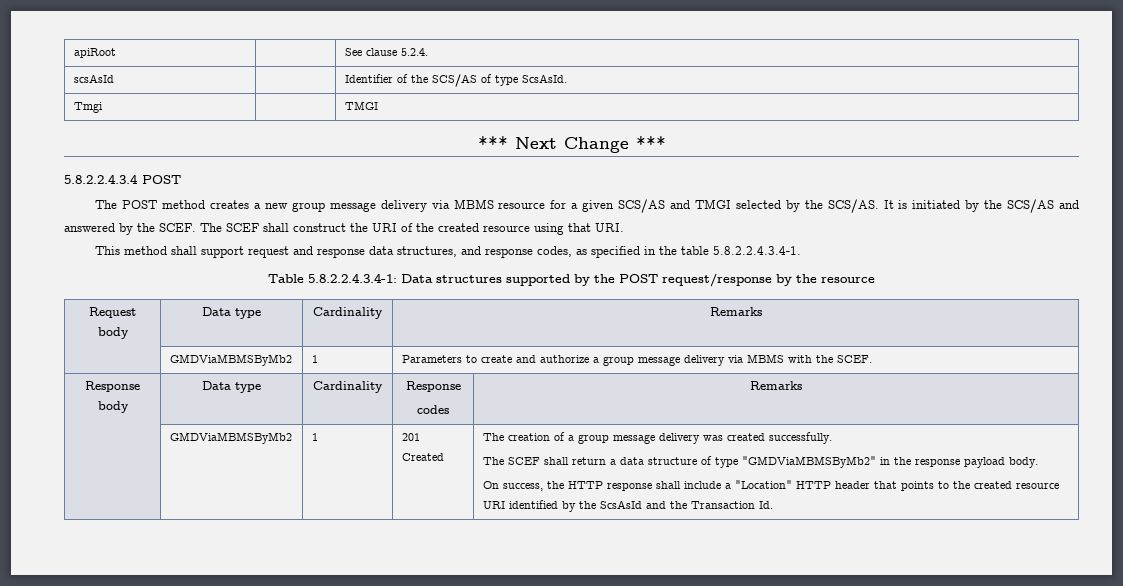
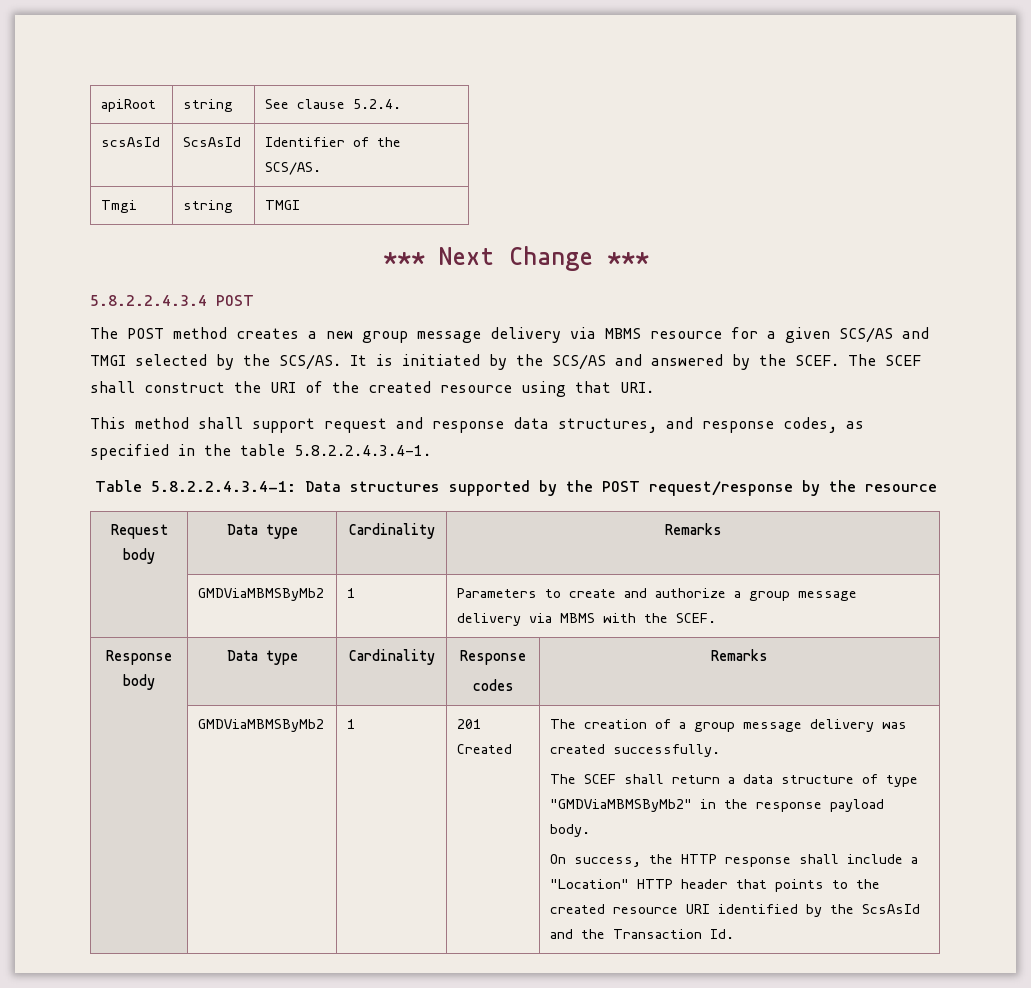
(116, 53) none -> [183,99,234,112] string
(114, 78) none -> [183,137,242,147] ScsAsId
[431,74,567,87] SCS/AS of type ScsAsId. -> [265,162,322,175] SCS/AS.
(103, 107) none -> [183,200,234,213] string

